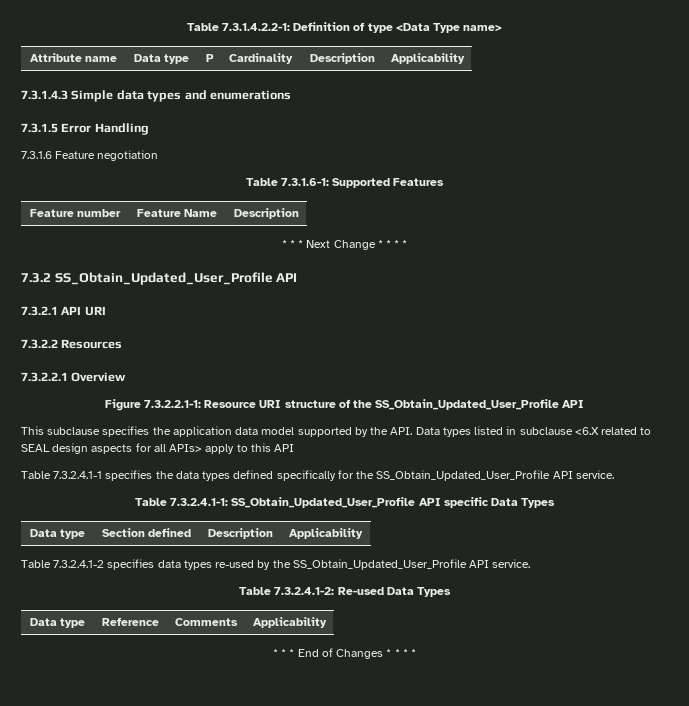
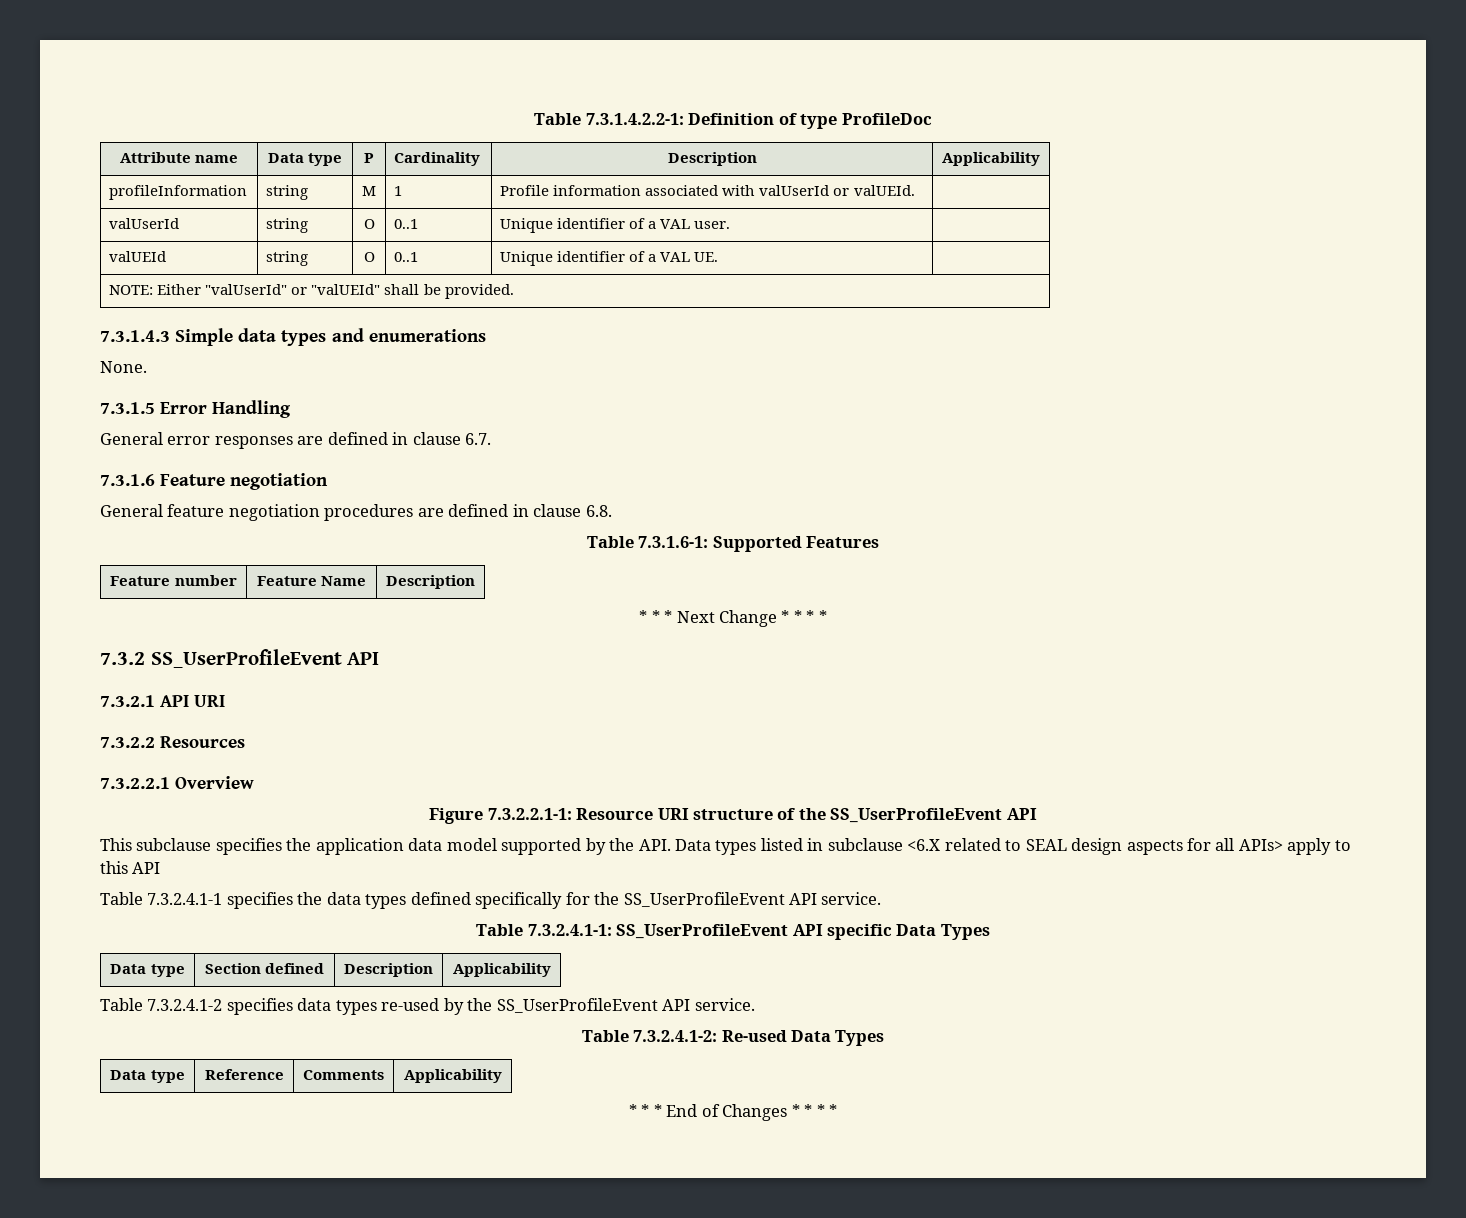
[395,23,503,33] <Data Type name> -> [841,113,932,125] ProfileDoc
(465, 58) none -> [109,185,248,200] [266,185,309,200] [362,186,376,196] [394,186,403,196] [500,185,915,196] [109,218,180,229] [266,218,309,233] [363,219,375,229] [394,219,419,229] [500,218,731,233] [109,251,167,262] [266,251,309,266] [363,252,375,262] [394,252,419,262] [500,251,719,266] [109,284,514,299] // profileInformation | string | M | 1 | Profile information associated with valUserId or valUEId. | // valUserId | string | O | 0..1 | Unique identifier of a VAL user. | // valUEId | string | O | 0..1 | Unique identifier of a VAL UE. | // NOTE: Either "valUserId" or "valUEId" shall be provided.
(291, 95) none -> [100,361,147,373] // None.
[21,150,159,161] 7.3.1.6 Feature negotiation -> [100,432,492,449] [100,473,329,490] [100,504,612,521] General error responses are defined in clause 6.7. // 7.3.1.6 Feature negotiation // General feature negotiation procedures are defined in clause 6.8.
[54,272,273,285] SS_Obtain_Updated_User_Profile -> [150,649,342,668] SS_UserProfileEvent
[375,399,560,410] SS_Obtain_Updated_User_Profile -> [830,808,1003,823] SS_UserProfileEvent
[376,470,551,481] SS_Obtain_Updated_User_Profile -> [623,892,785,907] SS_UserProfileEvent
[231,497,416,508] SS_Obtain_Updated_User_Profile -> [616,924,789,939] SS_UserProfileEvent
[292,559,467,570] SS_Obtain_Updated_User_Profile -> [496,998,658,1013] SS_UserProfileEvent

